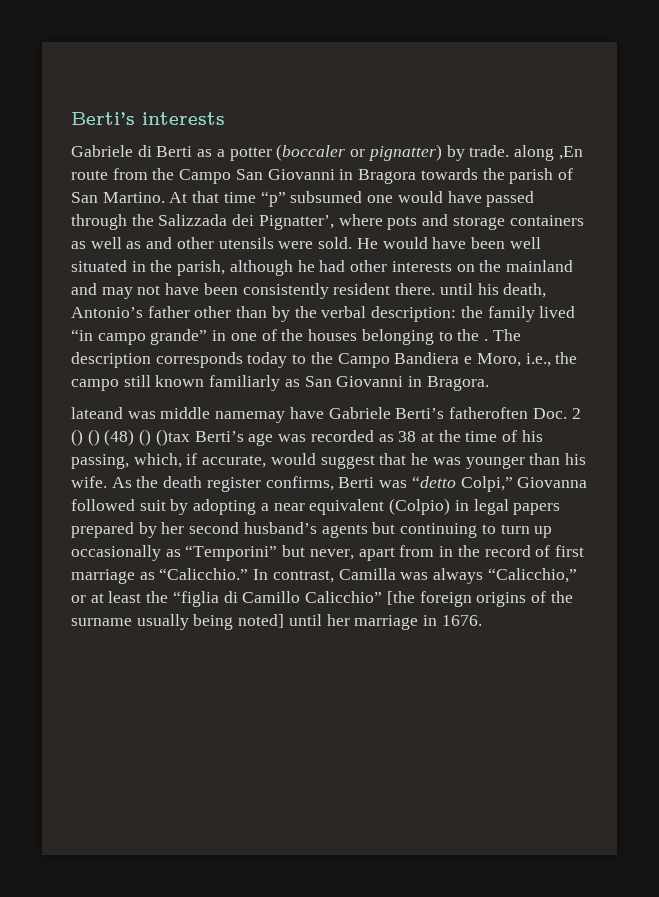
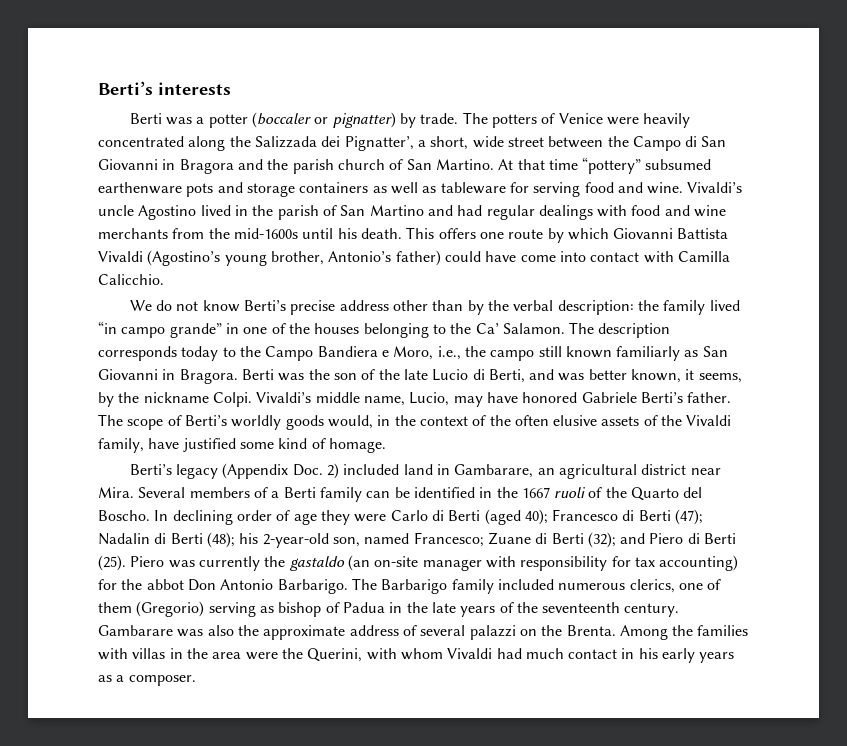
[71,145,213,157] Gabriele di Berti as -> [129,113,193,125] Berti was
[513,145,583,161] [71,168,232,184] along ,En route from the Campo -> [462,112,691,128] [98,136,698,151] The potters of Venice were heavily concentrated along the Salizzada dei Pignatter’, a short, wide street between the Campo di
[420,168,554,184] towards the parish -> [237,159,385,174] and the parish church
[260,191,535,207] [71,214,383,230] “p” subsumed one would have passed through the Salizzada dei Pignatter’, where -> [582,157,712,174] [98,182,182,194] “pottery” subsumed earthenware
[146,237,541,249] [71,260,573,276] [71,283,547,299] [71,306,190,318] and other utensils were sold. He would have been well situated in the parish, although he had other interests on the mainland and may not have been consistently resident there. until his death, Antonio’s father -> [440,182,743,197] [98,205,727,220] [98,227,729,243] [98,250,730,266] [98,274,164,285] [129,300,389,315] tableware for serving food and wine. Vivaldi’s uncle Agostino lived in the parish of San Martino and had regular dealings with food and wine merchants from the mid-1600s until his death. This offers one route by which Giovanni Battista Vivaldi (Agostino’s young brother, Antonio’s father) could have come into contact with Camilla Calicchio. // We do not know Berti’s precise address
[483,339,488,341] . -> [475,323,565,334] Ca’ Salamon.
[71,407,581,423] [71,429,543,446] [71,453,586,469] [71,476,588,492] [71,498,561,515] [71,522,553,538] [71,545,584,561] [71,568,577,584] [71,591,573,607] [71,614,482,630] // lateand was middle namemay have Gabriele Berti’s fatheroften Doc. 2 () () (48) () ()tax Berti’s age was recorded as 38 at the time of his passing, which, if accurate, would suggest that he was younger than his wife. As the death register confirms, Berti was “detto Colpi,” Giovanna followed suit by adopting a near equivalent (Colpio) in legal papers prepared by her second husband’s agents but continuing to turn up occasionally as “Temporini” but never, apart from in the record of first marriage as “Calicchio.” In contrast, Camilla was always “Calicchio,” or at least the “figlia di Camillo Calicchio” [the foreign origins of the surname usually being noted] until her marriage in 1676. -> [241,369,742,383] [98,392,732,407] [98,414,732,430] [98,438,386,453] [129,463,721,479] [98,487,703,502] [98,509,704,525] [98,532,737,548] [98,555,739,571] [98,578,722,594] [98,601,680,617] [98,625,749,640] [98,648,735,663] [98,675,196,686] Berti was the son of the late Lucio di Berti, and was better known, it seems, by the nickname Colpi. Vivaldi’s middle name, Lucio, may have honored Gabriele Berti’s father. The scope of Berti’s worldly goods would, in the context of the often elusive assets of the Vivaldi family, have justified some kind of homage. // Berti’s legacy (Appendix Doc. 2) included land in Gambarare, an agricultural district near Mira. Several members of a Berti family can be identified in the 1667 ruoli of the Quarto del Boscho. In declining order of age they were Carlo di Berti (aged 40); Francesco di Berti (47); Nadalin di Berti (48); his 2-year-old son, named Francesco; Zuane di Berti (32); and Piero di Berti (25). Piero was currently the gastaldo (an on-site manager with responsibility for tax accounting) for the abbot Don Antonio Barbarigo. The Barbarigo family included numerous clerics, one of them (Gregorio) serving as bishop of Padua in the late years of the seventeenth century. Gambarare was also the approximate address of several palazzi on the Brenta. Among the families with villas in the area were the Querini, with whom Vivaldi had much contact in his early years as a composer.

